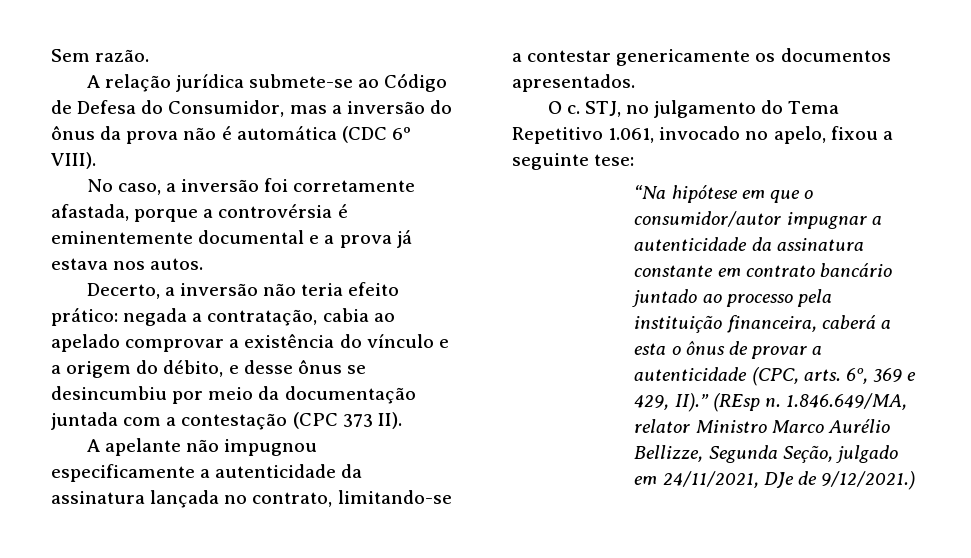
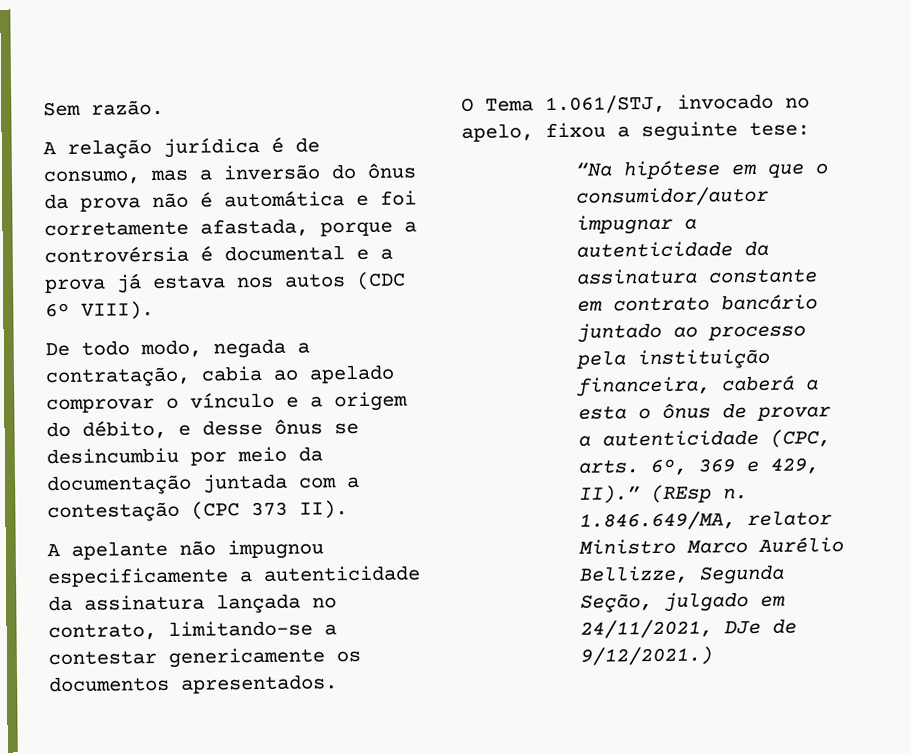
[249,73,448,92] [51,100,285,117] submete-se ao Código de Defesa do Consumidor, -> [271,136,320,153] [43,170,141,185] é de consumo,
[341,126,411,143] [51,152,96,169] [86,179,260,195] (CDC 6º VIII). // No caso, a inversão -> [356,194,369,206] e
[51,231,193,244] eminentemente -> (213, 253) none
[150,258,204,270] [86,282,400,299] [51,308,118,326] autos. // Decerto, a inversão não teria efeito prático: -> [284,271,406,290] [45,301,154,320] [45,339,202,358] autos (CDC 6º VIII). // De todo modo,
[229,334,362,348] a existência do -> [166,397,179,409] o
[566,100,840,118] [512,127,655,144] c. STJ, no julgamento do Tema Repetitivo 1.061, -> [485,94,666,115] Tema 1.061/STJ,

